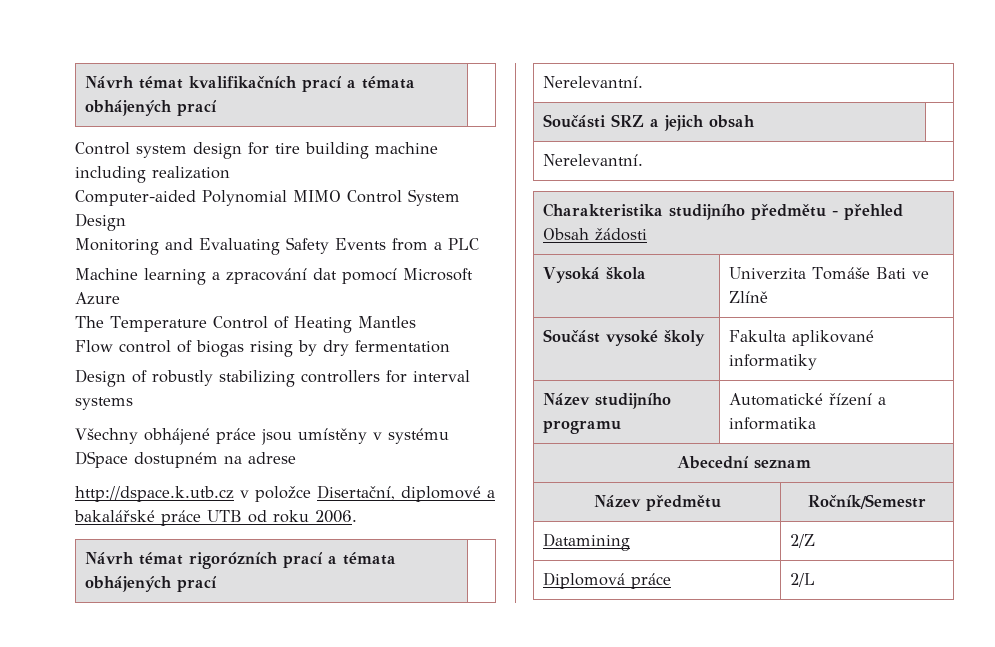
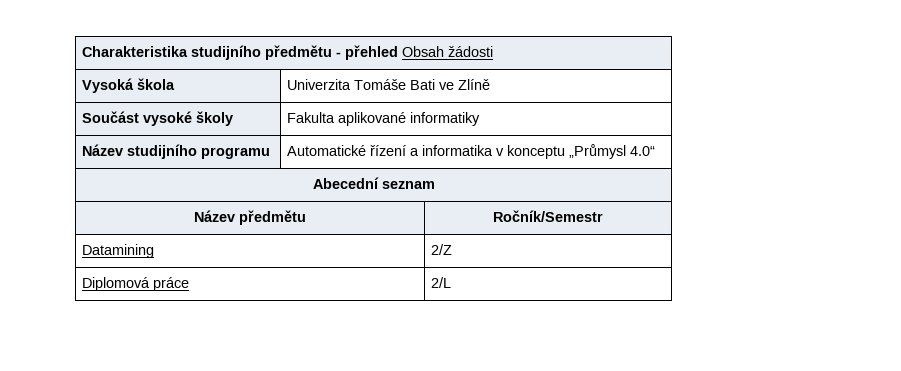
[84,76,415,92] [84,100,217,116] [75,142,438,159] [75,166,230,183] [75,189,460,206] [75,213,126,231] [75,237,479,255] [75,268,473,285] [75,292,120,305] [75,316,416,333] [75,340,450,357] [75,369,470,387] [75,397,133,410] [75,428,449,445] [75,451,296,468] [75,485,495,502] [74,510,357,526] [84,552,396,569] [84,576,217,592] [542,76,643,88] [542,114,755,131] [542,154,643,166] Návrh témat kvalifikačních prací a témata obhájených prací | // Control system design for tire building machine including realization // Computer-aided Polynomial MIMO Control System Design // Monitoring and Evaluating Safety Events from a PLC // Machine learning a zpracování dat pomocí Microsoft Azure // The Temperature Control of Heating Mantles // Flow control of biogas rising by dry fermentation // Design of robustly stabilizing controllers for interval systems // Všechny obhájené práce jsou umístěny v systému DSpace dostupném na adrese // http://dspace.k.utb.cz v položce Disertační, diplomové a bakalářské práce UTB od roku 2006. // Návrh témat rigorózních prací a témata obhájených prací | // Nerelevantní. // Součásti SRZ a jejich obsah | // Nerelevantní. // -> (82, 51) none
(816, 423) none -> [496,144,656,159] v konceptu „Průmysl 4.0“

